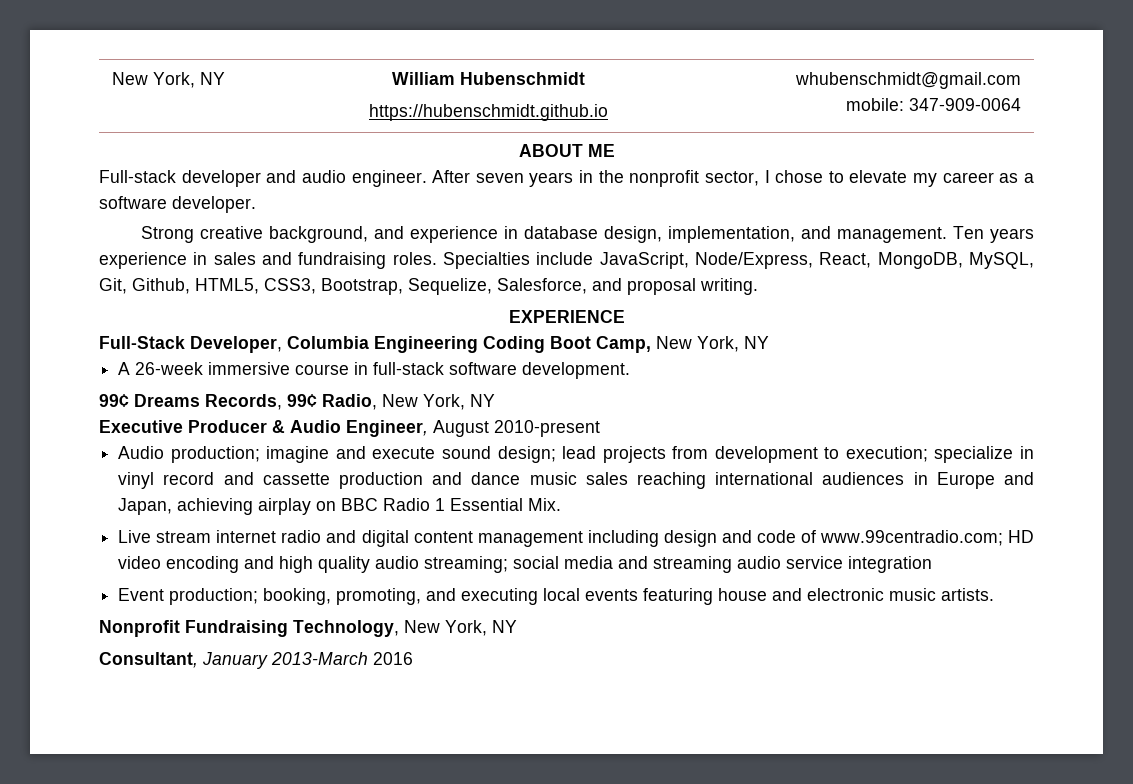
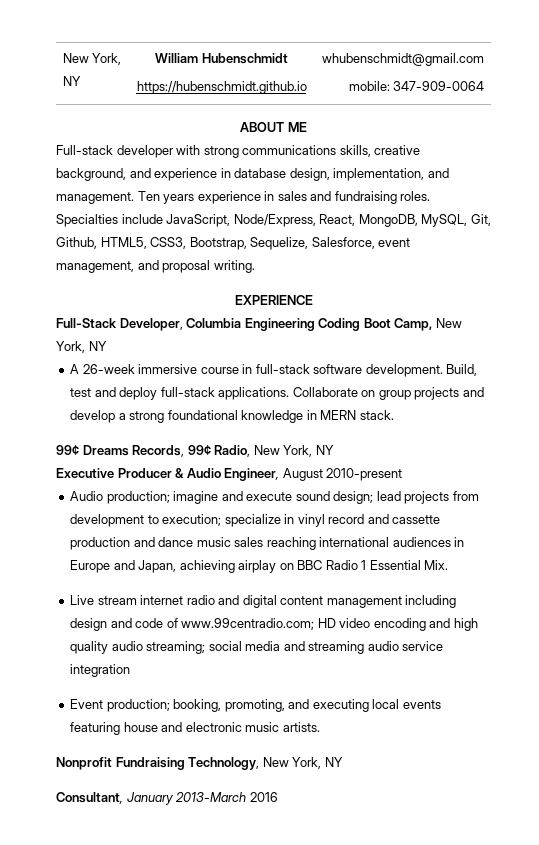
[266,170,1035,187] [99,196,256,213] [140,226,194,243] and audio engineer. After seven years in the nonprofit sector, I chose to elevate my career as a software developer. // Strong -> [176,145,371,158] with strong communications skills,
(587, 286) none -> [378,238,411,247] [56,261,134,273] event management,
(631, 370) none -> [446,364,478,376] [70,387,484,400] [70,410,394,423] Build, test and deploy full-stack applications. Collaborate on group projects and develop a strong foundational knowledge in MERN stack.

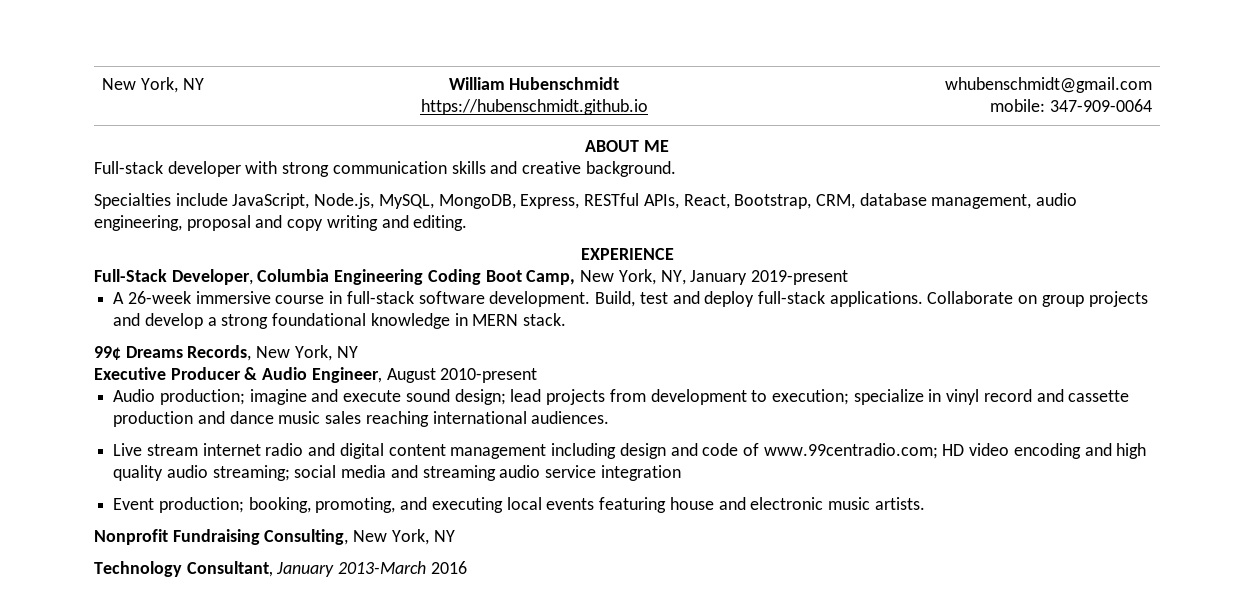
[242,145,421,157] [56,168,449,181] [56,191,431,204] [56,214,491,227] [56,237,411,250] [56,260,255,273] communications skills, creative background, and experience in database design, implementation, and management. Ten years experience in sales and fundraising roles. Specialties include JavaScript, Node/Express, React, MongoDB, MySQL, Git, Github, HTML5, CSS3, Bootstrap, Sequelize, Salesforce, event management, and proposal writing. -> [332,161,676,177] [94,193,1078,209] [94,215,468,231] communication skills and creative background. // Specialties include JavaScript, Node.js, MySQL, MongoDB, Express, RESTful APIs, React, Bootstrap, CRM, database management, audio engineering, proposal and copy writing and editing.
[88,341,107,351] NY -> [660,270,848,285] NY, January 2019-present
[187,445,251,457] 99¢ Radio, -> (252, 353) none
[392,537,465,547] [70,560,449,573] audiences in Europe and Japan, achieving airplay on BBC Radio 1 Essential Mix. -> [531,411,610,424] audiences.
[188,757,343,770] Technology, New York, NY // -> [264,529,455,545] [94,561,182,577] Consulting, New York, NY // Technology

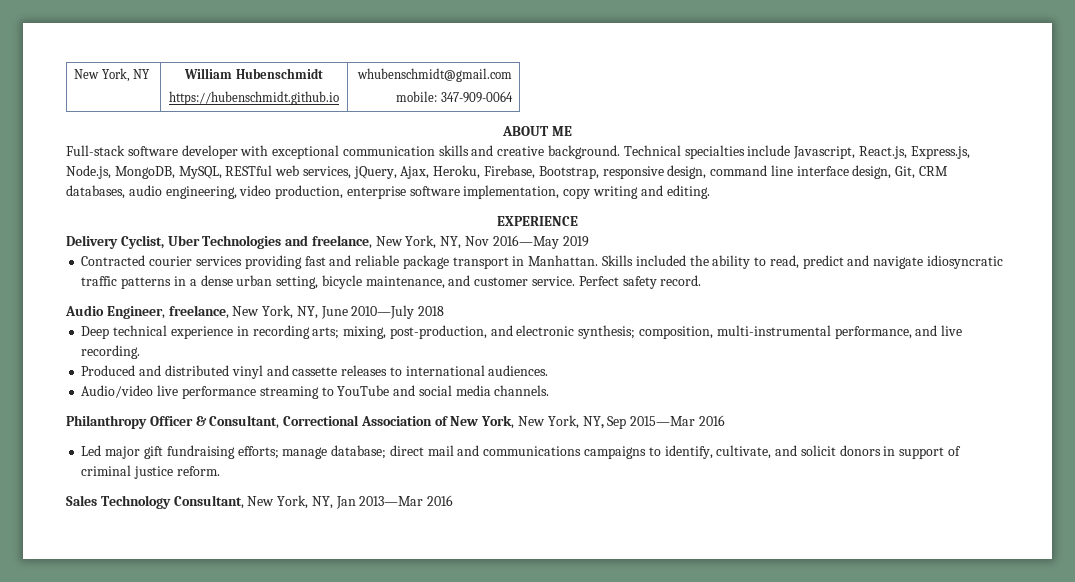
(163, 167) none -> [127,146,178,156] software
[282,162,330,177] strong -> [272,145,340,159] exceptional
[94,193,1078,209] [94,215,283,231] // Specialties include JavaScript, Node.js, MySQL, MongoDB, Express, RESTful APIs, React, Bootstrap, CRM, database management, audio engineering, proposal and -> [623,145,970,159] [66,165,949,179] [66,185,560,199] Technical specialties include Javascript, React.js, Express.js, Node.js, MongoDB, MySQL, RESTful web services, jQuery, Ajax, Heroku, Firebase, Bootstrap, responsive design, command line interface design, Git, CRM databases, audio engineering, video production, enterprise software implementation,
[94,269,848,285] [113,291,1148,307] [113,313,567,329] [94,345,358,361] [94,367,538,383] [113,389,1130,405] [113,411,610,427] [113,443,1147,459] [113,465,681,481] [113,497,925,513] [94,529,455,545] [94,561,427,577] Full-Stack Developer, Columbia Engineering Coding Boot Camp, New York, NY, January 2019-present // A 26-week immersive course in full-stack software development. Build, test and deploy full-stack applications. Collaborate on group projects and develop a strong foundational knowledge in MERN stack. // 99¢ Dreams Records, New York, NY // Executive Producer & Audio Engineer, August 2010-present // Audio production; imagine and execute sound design; lead projects from development to execution; specialize in vinyl record and cassette production and dance music sales reaching international audiences. // Live stream internet radio and digital content management including design and code of www.99centradio.com; HD video encoding and high quality audio streaming; social media and streaming audio service integration // Event production; booking, promoting, and executing local events featuring house and electronic music artists. // Nonprofit Fundraising Consulting, New York, NY // Technology Consultant, January 2013-March -> [66,235,589,249] [81,255,1003,269] [81,275,702,289] [65,305,445,319] [81,325,963,339] [81,345,141,359] [81,365,549,379] [81,385,550,399] [66,415,725,429] [81,445,961,459] [81,465,220,479] [66,495,424,509] Delivery Cyclist, Uber Technologies and freelance, New York, NY, Nov 2016—May 2019 // Contracted courier services providing fast and reliable package transport in Manhattan. Skills included the ability to read, predict and navigate idiosyncratic traffic patterns in a dense urban setting, bicycle maintenance, and customer service. Perfect safety record. // Audio Engineer, freelance, New York, NY, June 2010—July 2018 // Deep technical experience in recording arts; mixing, post-production, and electronic synthesis; composition, multi-instrumental performance, and live recording. // Produced and distributed vinyl and cassette releases to international audiences. // Audio/video live performance streaming to YouTube and social media channels. // Philanthropy Officer & Consultant, Correctional Association of New York, New York, NY, Sep 2015—Mar 2016 // Led major gift fundraising efforts; manage database; direct mail and communications campaigns to identify, cultivate, and solicit donors in support of criminal justice reform. // Sales Technology Consultant, New York, NY, Jan 2013—Mar

